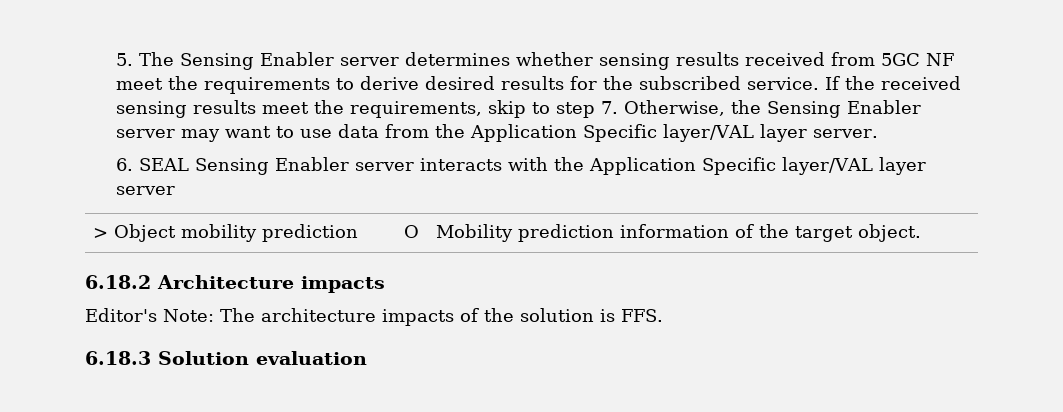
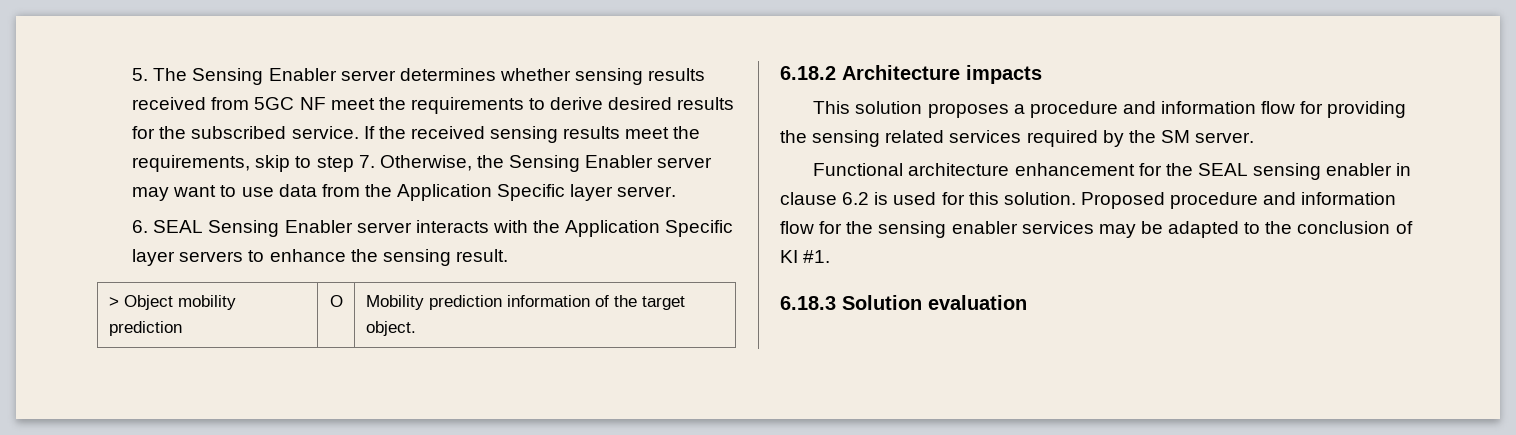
[663,124,755,142] layer/VAL -> (566, 192) none
[782,157,927,175] [116,186,176,195] layer/VAL layer server -> [132,249,508,266] layer servers to enhance the sensing result.
[85,308,663,326] Editor's Note: The architecture impacts of the solution is FFS. -> [813,101,1407,118] [780,130,1255,147] [813,163,1412,180] [780,192,1397,209] [780,221,1413,238] [780,250,831,263] This solution proposes a procedure and information flow for providing the sensing related services required by the SM server. // Functional architecture enhancement for the SEAL sensing enabler in clause 6.2 is used for this solution. Proposed procedure and information flow for the sensing enabler services may be adapted to the conclusion of KI #1.

